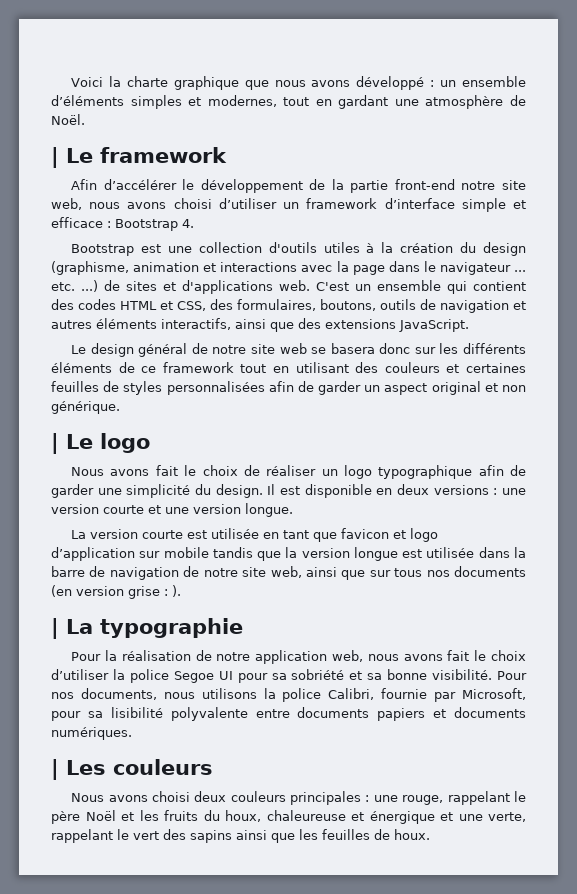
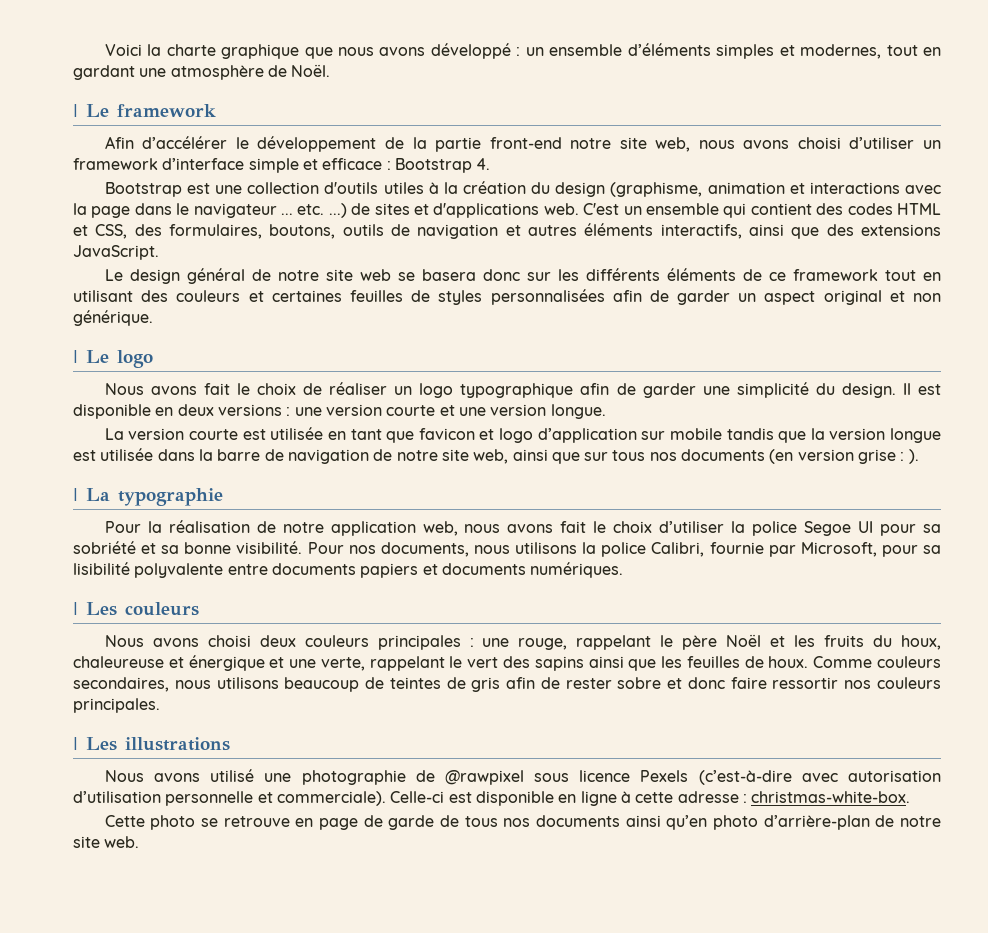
(430, 834) none -> [813,656,942,668] [73,677,941,692] [73,698,160,713] [73,737,230,751] [104,769,942,785] [73,791,911,806] [104,815,941,830] [73,836,140,848] Comme couleurs secondaires, nous utilisons beaucoup de teintes de gris afin de rester sobre et donc faire ressortir nos couleurs principales. // | Les illustrations // Nous avons utilisé une photographie de @rawpixel sous licence Pexels (c’est-à-dire avec autorisation d’utilisation personnelle et commerciale). Celle-ci est disponible en ligne à cette adresse : christmas-white-box. // Cette photo se retrouve en page de garde de tous nos documents ainsi qu’en photo d’arrière-plan de notre site web.

